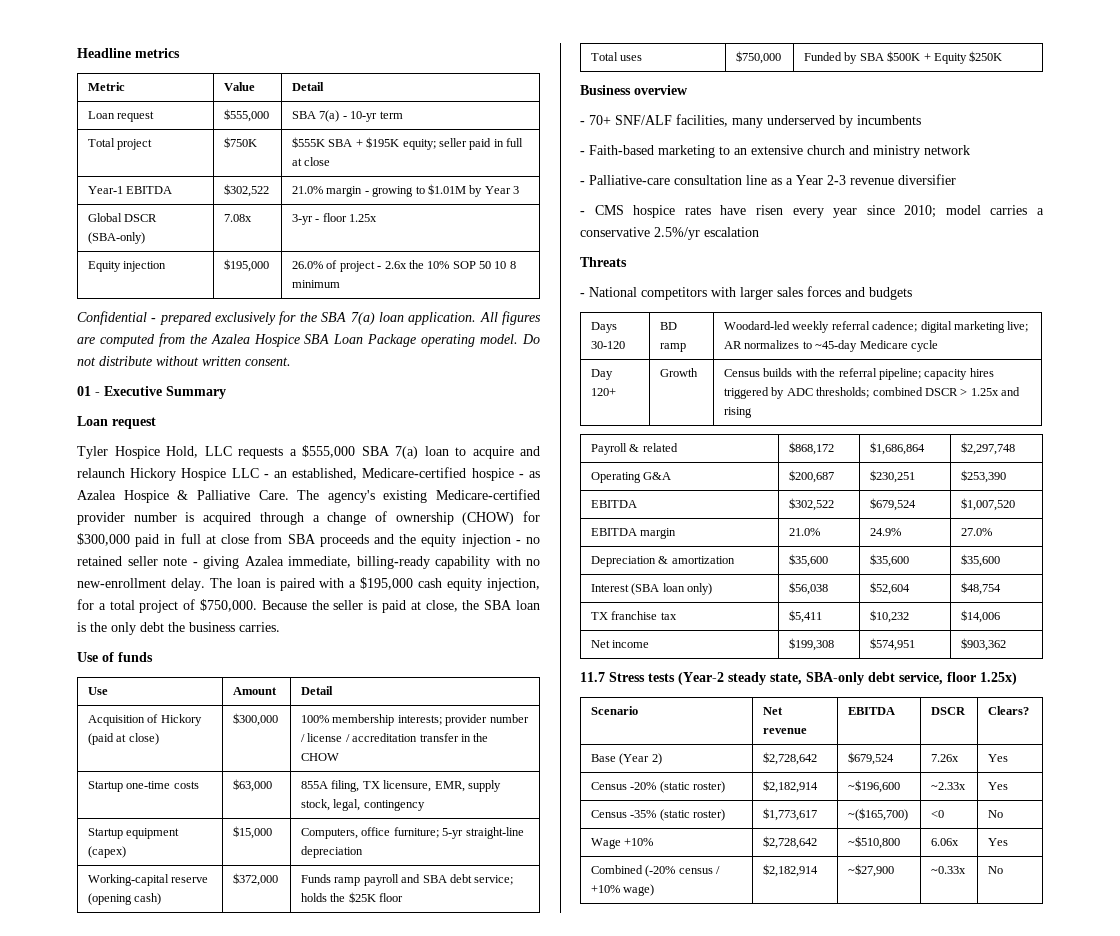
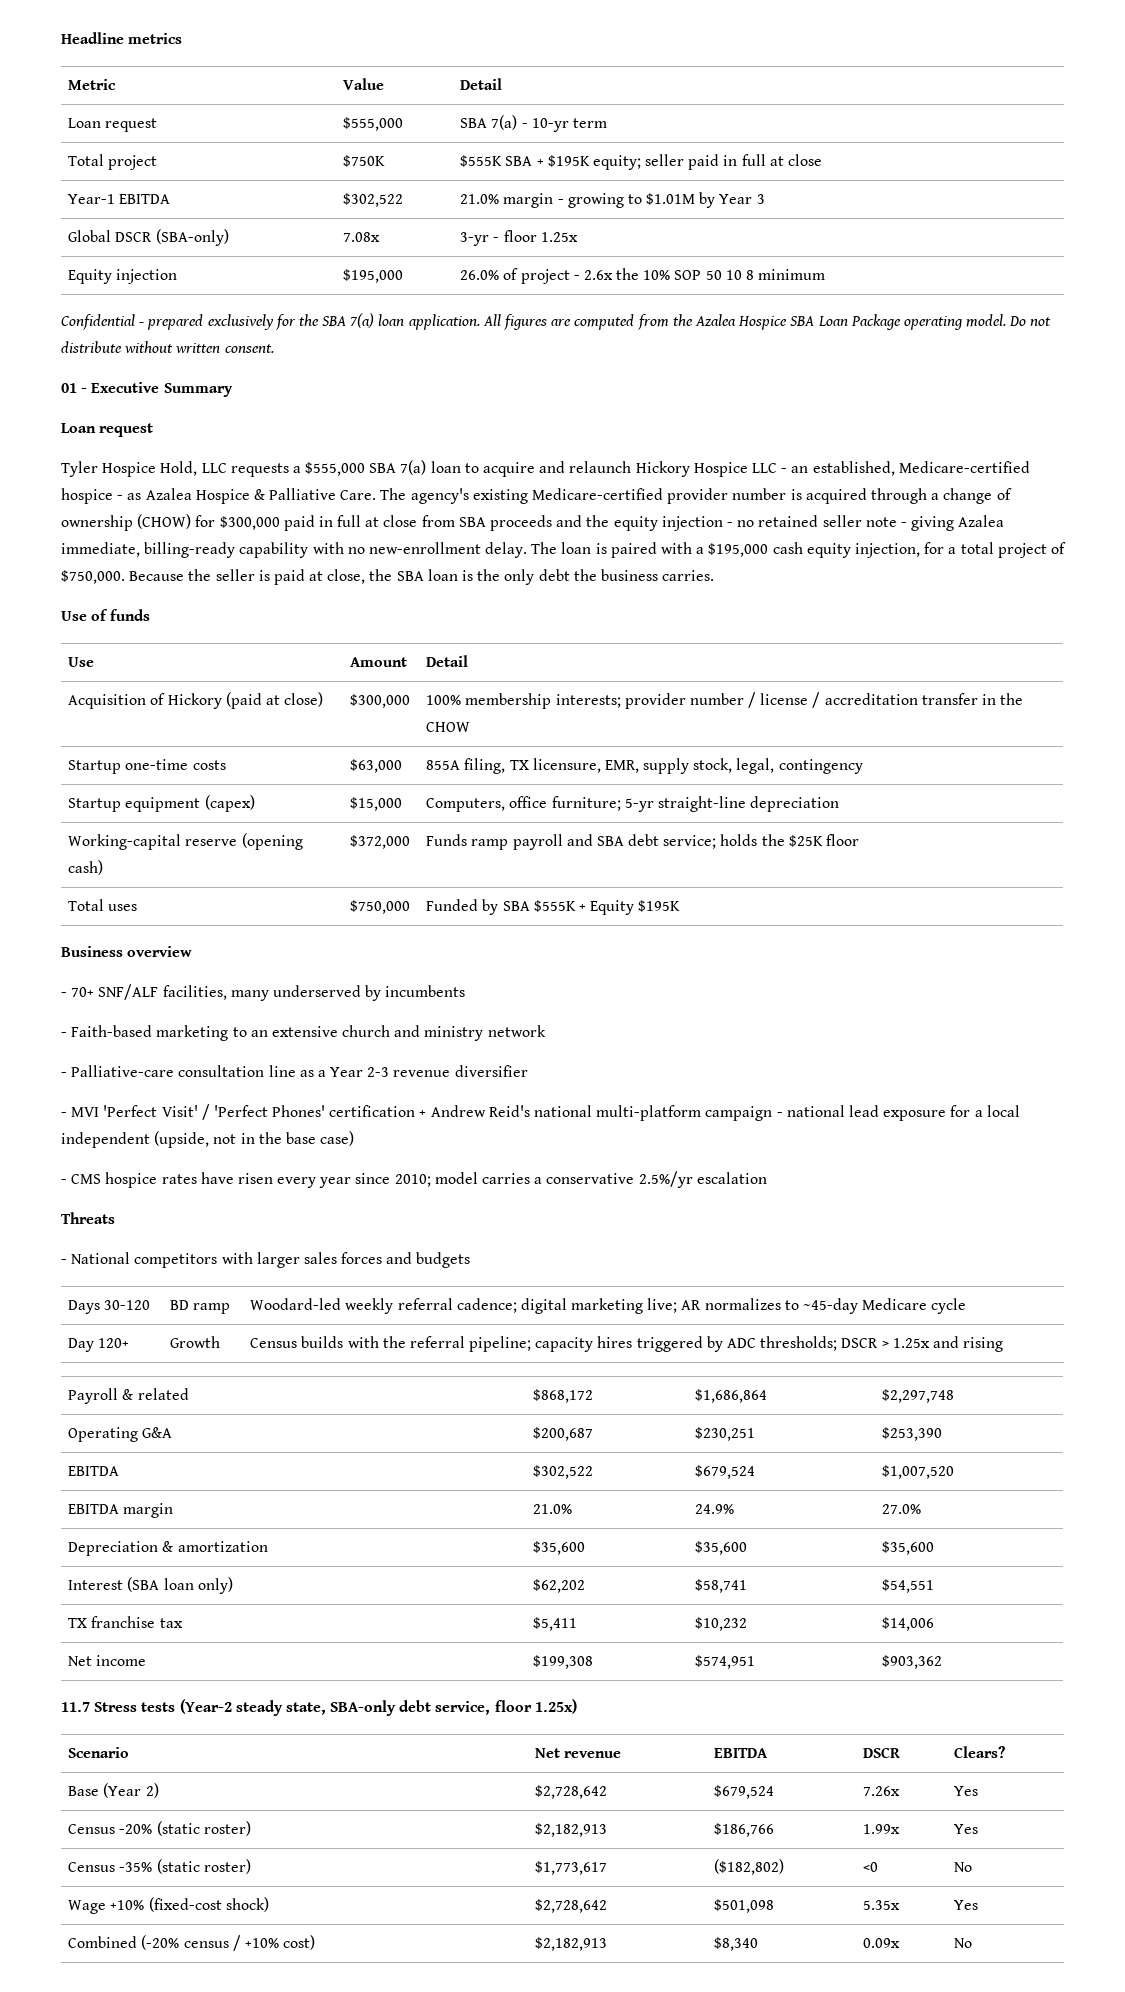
[887,51,921,62] $500K -> [533,900,576,912] $555K
[969,51,1003,62] $250K -> [638,900,681,912] $195K
(956, 179) none -> [61,1104,1020,1121] [61,1131,355,1148] // - MVI 'Perfect Visit' / 'Perfect Phones' certification + Andrew Reid's national multi-platform campaign - national lead exposure for a local independent (upside, not in the base case)
[872,387,923,396] combined -> (838, 1343) none
[789,582,829,595] [870,582,911,595] [961,582,1002,595] $56,038 | $52,604 | $48,754 -> [533,1579,586,1593] [695,1579,748,1593] [882,1579,935,1593] $62,202 | $58,741 | $54,551
[763,780,819,793] [848,780,901,793] [931,782,967,790] $2,182,914 | ~$196,600 | ~2.33x -> [535,1823,608,1837] [714,1823,775,1837] [863,1824,901,1834] $2,182,913 | $186,766 | 1.99x
[848,808,909,821] ~($165,700) -> [714,1859,785,1875] ($182,802)
[763,836,818,849] [848,836,901,849] [931,838,960,846] | $2,728,642 | ~$510,800 | 6.06x -> [148,1897,269,1912] [535,1899,608,1913] [714,1899,775,1913] [863,1900,901,1910] (fixed-cost shock) | $2,728,642 | $501,098 | 5.35x
[623,884,655,896] [763,864,819,877] [848,864,895,877] [931,866,967,874] wage) | $2,182,914 | ~$27,900 | ~0.33x -> [283,1935,316,1950] [535,1937,608,1951] [714,1937,759,1951] [863,1938,901,1948] cost) | $2,182,913 | $8,340 | 0.09x

